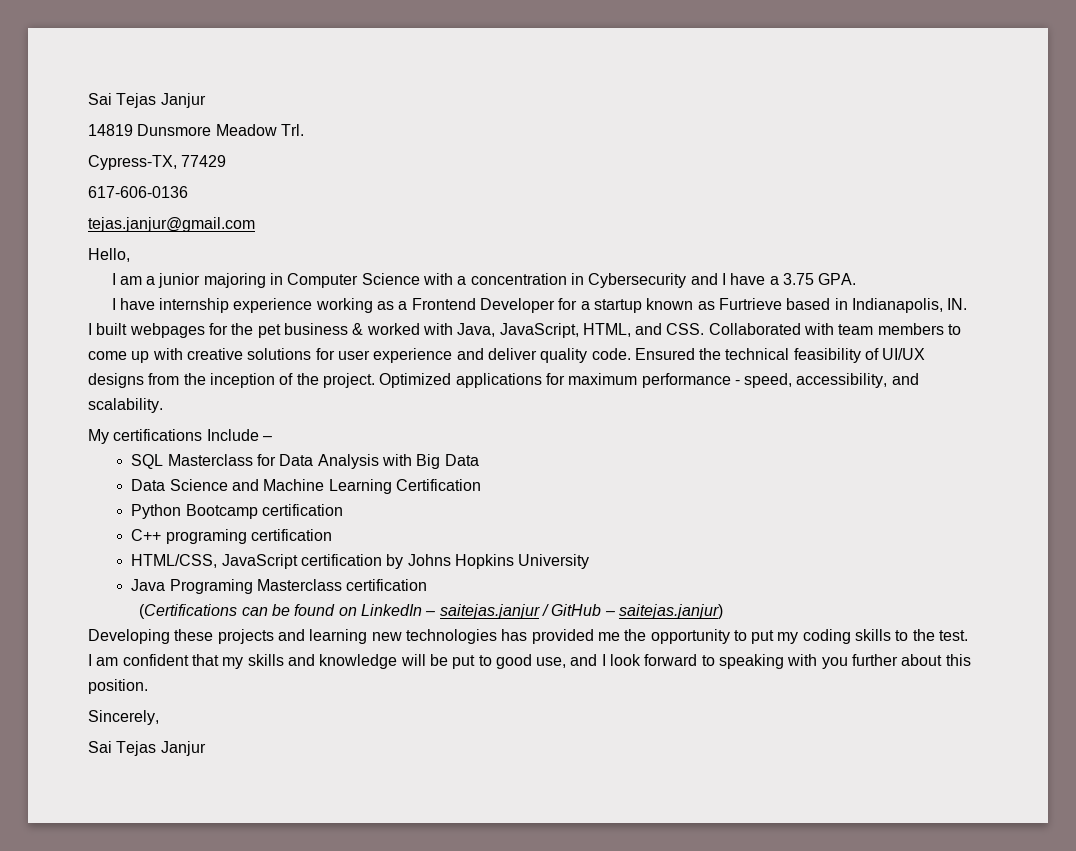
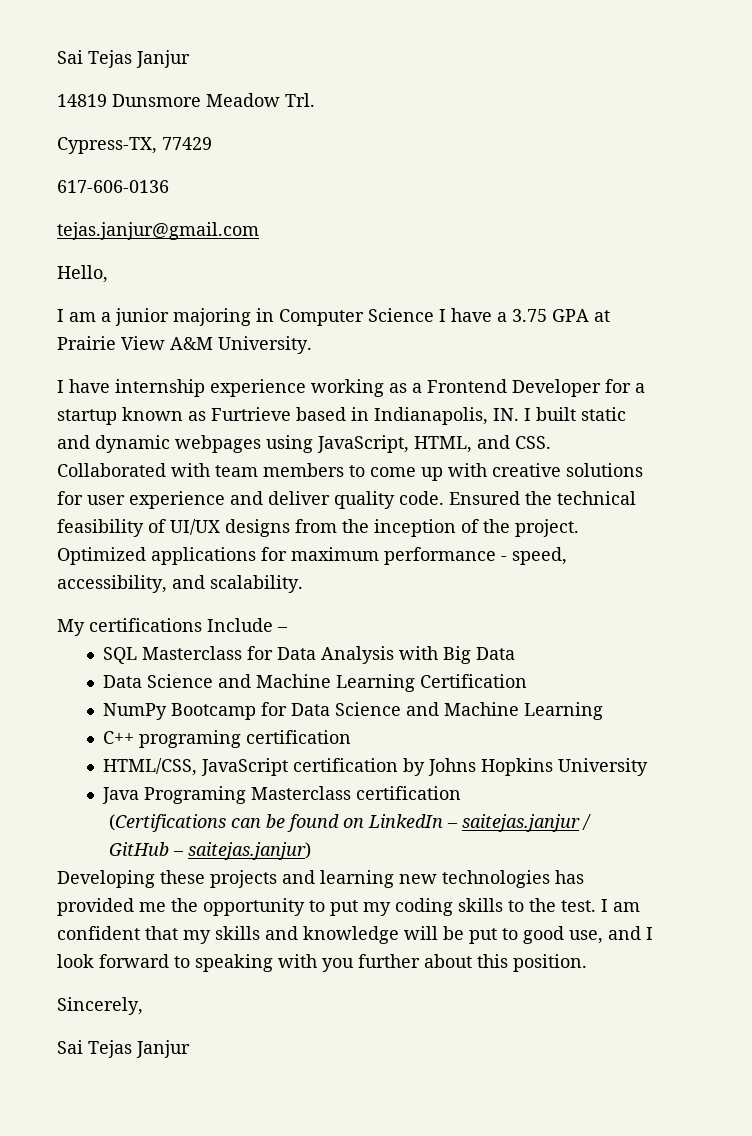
[423,273,857,288] with a concentration in Cybersecurity and I have a 3.75 GPA. -> [439,308,610,322] [57,336,312,354] I have a 3.75 GPA at Prairie View A&M University.
[129,323,496,338] webpages for the pet business & worked with Java, -> [581,407,626,421] [57,435,313,453] static and dynamic webpages using
[131,504,343,519] Python Bootcamp certification -> [102,702,603,720] NumPy Bootcamp for Data Science and Machine Learning

